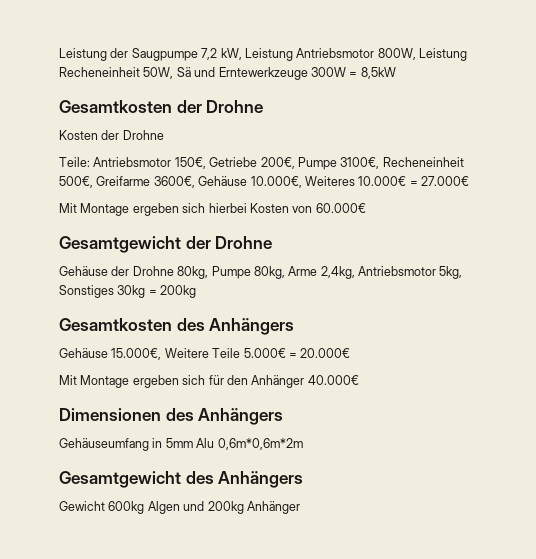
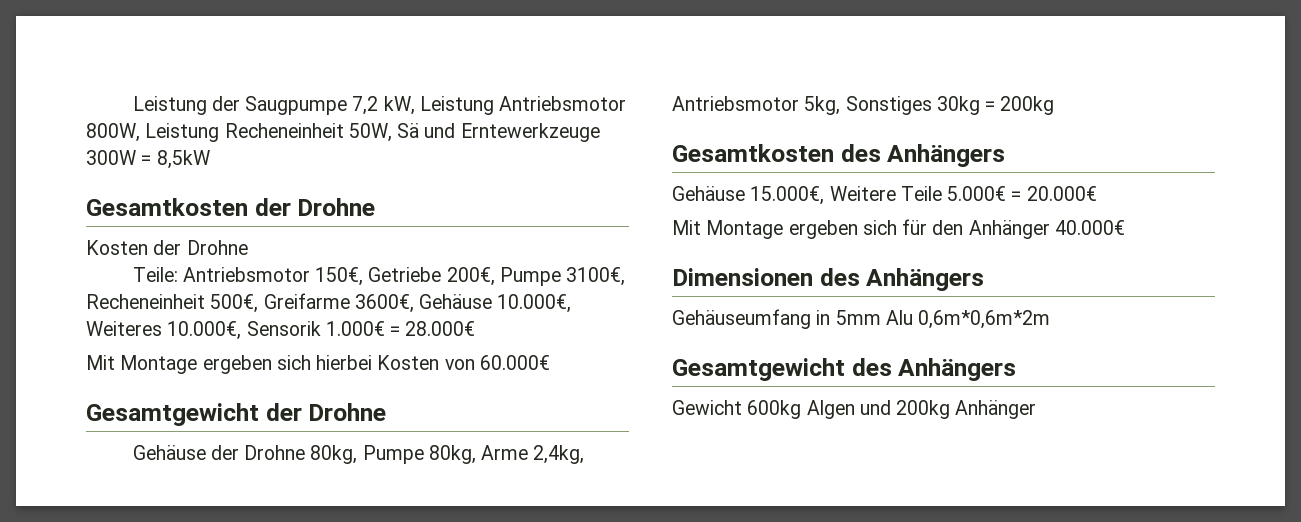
[358,176,469,186] 10.000€ = 27.000€ -> [167,321,476,340] 10.000€, Sensorik 1.000€ = 28.000€

